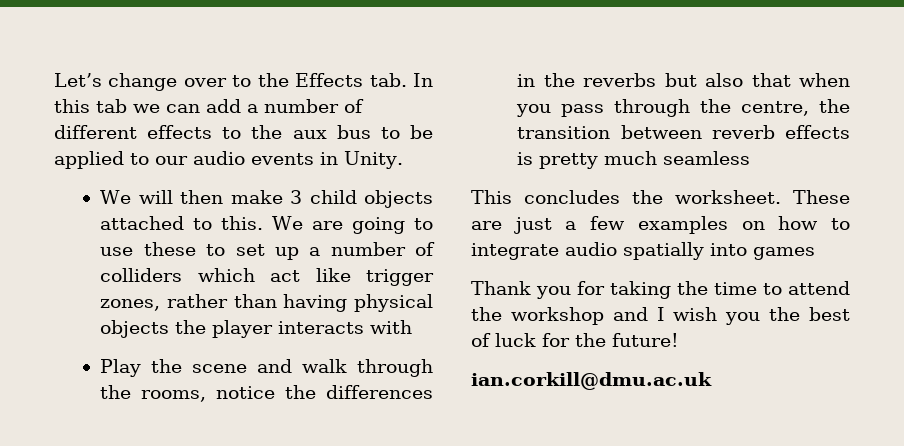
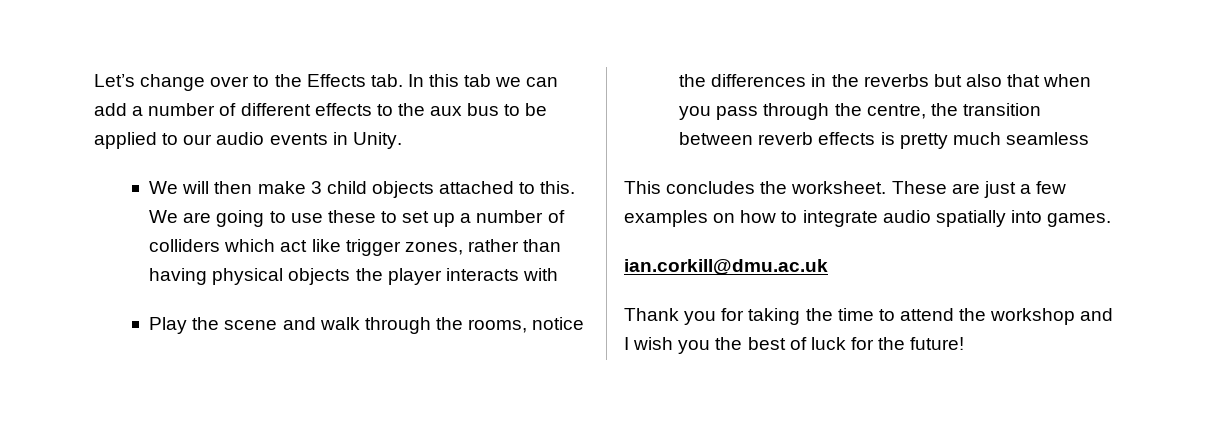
[753,247,815,260] games -> [1047,213,1112,227] [624,259,828,275] games. // ian.corkill@dmu.ac.uk
[471,372,712,390] // ian.corkill@dmu.ac.uk -> (965, 343) none

